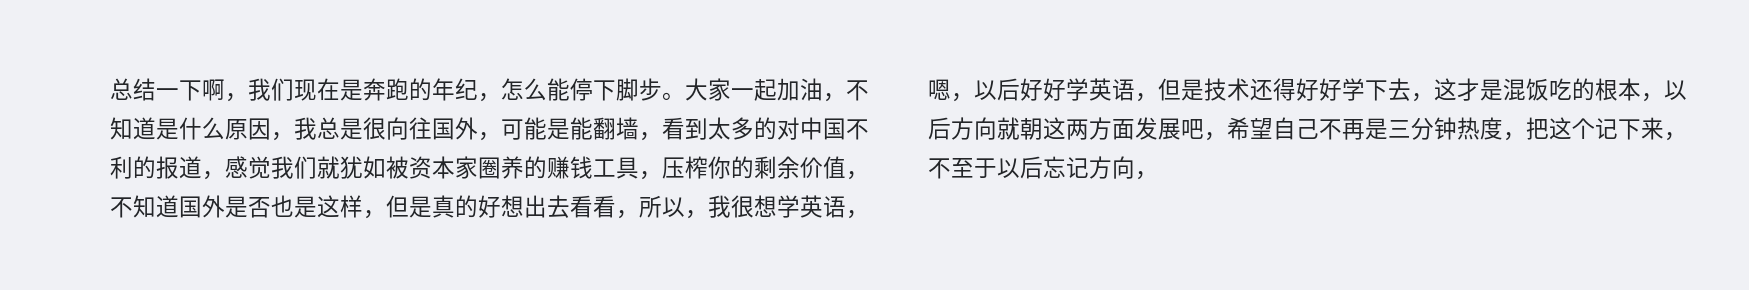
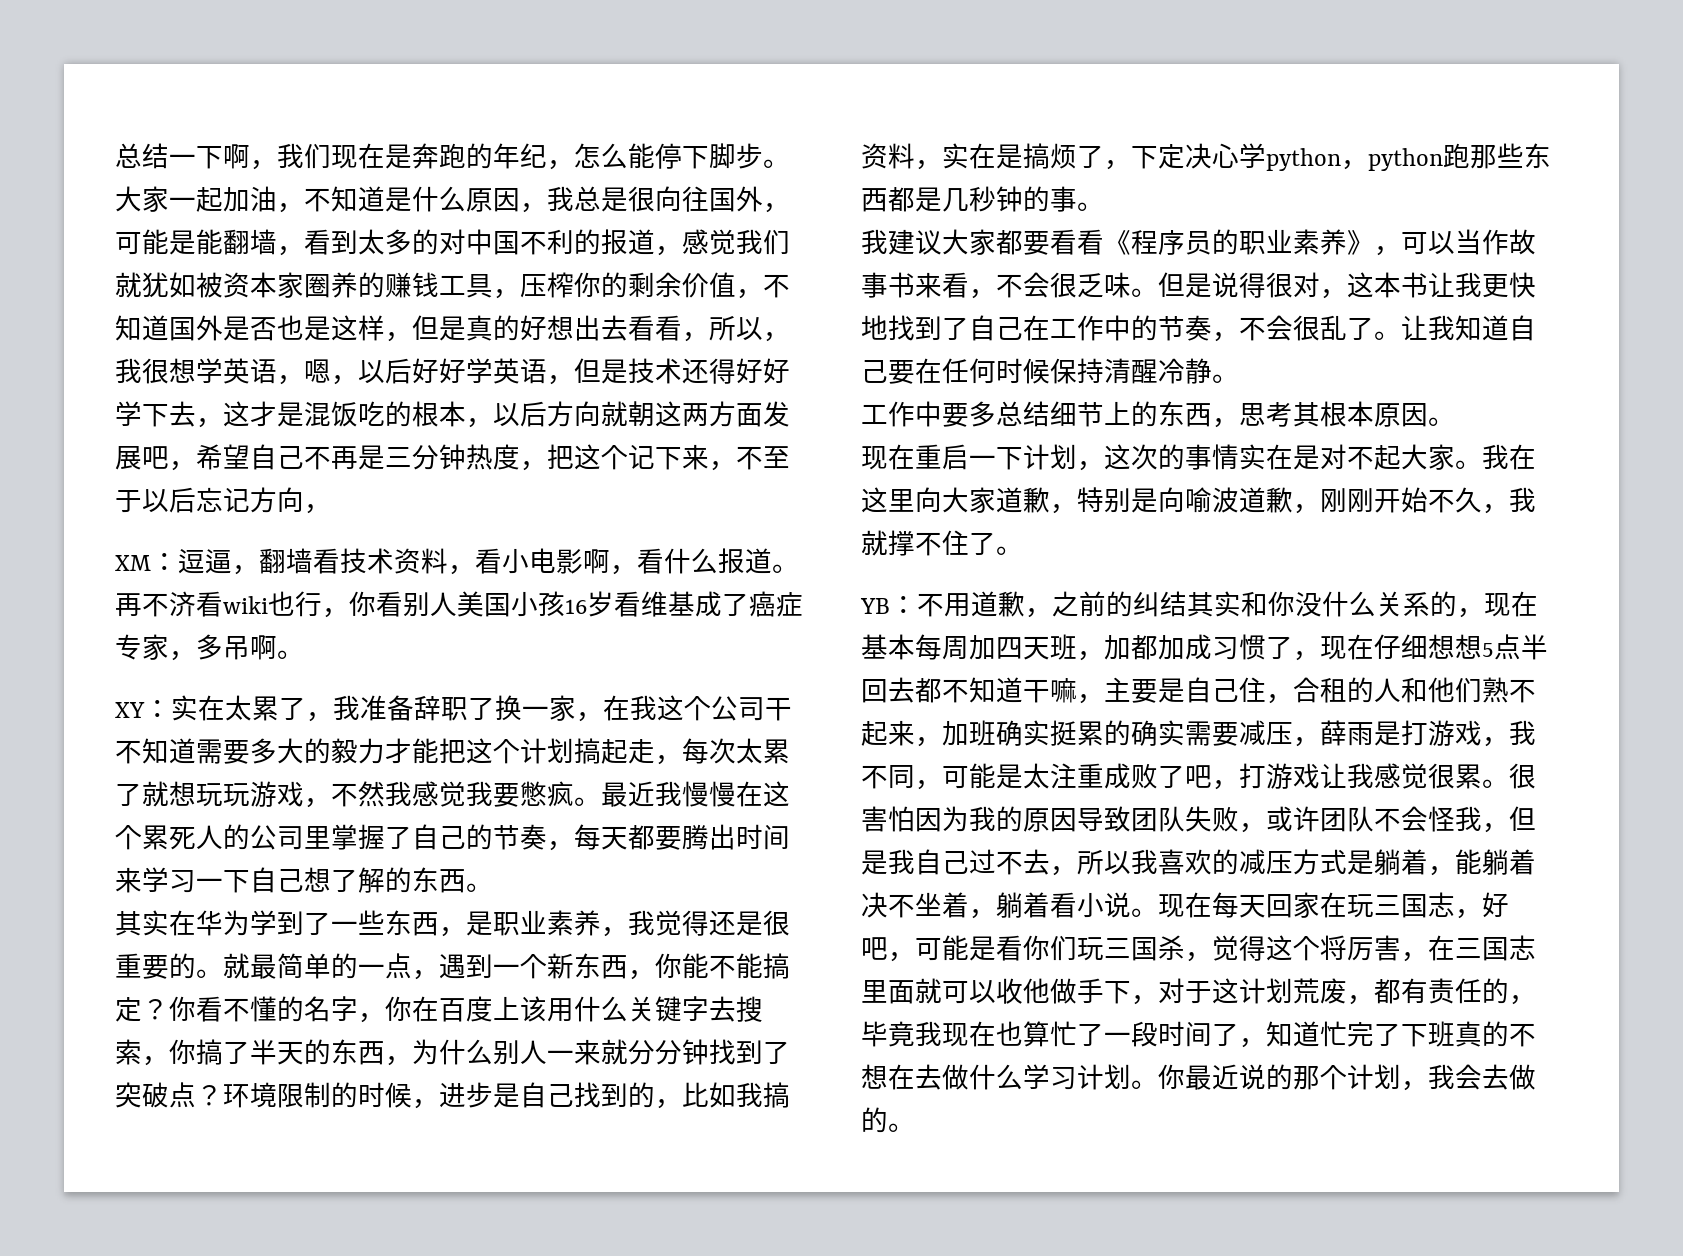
(1158, 175) none -> [115,548,799,575] [115,591,803,618] [115,634,304,661] [115,695,792,722] [115,738,790,765] [115,781,790,808] [115,824,790,851] [115,867,493,893] [115,910,790,937] [115,953,790,980] [115,996,763,1023] [115,1039,790,1066] [115,1082,790,1109] [861,143,1551,171] [861,186,1104,212] [861,229,1536,256] [861,272,1536,299] [861,315,1536,342] [861,358,1239,384] [861,401,1455,428] [861,444,1536,471] [861,487,1536,514] [861,530,1023,556] [860,591,1538,618] [861,634,1548,661] [861,677,1536,704] [861,720,1536,747] [861,763,1536,790] [861,806,1536,833] [861,849,1536,876] [861,892,1509,919] [861,935,1536,962] [861,978,1536,1005] [861,1021,1536,1048] [861,1064,1536,1091] [861,1107,915,1133] // XM：逗逼，翻墙看技术资料，看小电影啊，看什么报道。再不济看wiki也行，你看别人美国小孩16岁看维基成了癌症专家，多吊啊。 // XY：实在太累了，我准备辞职了换一家，在我这个公司干不知道需要多大的毅力才能把这个计划搞起走，每次太累了就想玩玩游戏，不然我感觉我要憋疯。最近我慢慢在这个累死人的公司里掌握了自己的节奏，每天都要腾出时间来学习一下自己想了解的东西。 // 其实在华为学到了一些东西，是职业素养，我觉得还是很重要的。就最简单的一点，遇到一个新东西，你能不能搞定？你看不懂的名字，你在百度上该用什么关键字去搜索，你搞了半天的东西，为什么别人一来就分分钟找到了突破点？环境限制的时候，进步是自己找到的，比如我搞资料，实在是搞烦了，下定决心学python，python跑那些东西都是几秒钟的事。 // 我建议大家都要看看《程序员的职业素养》，可以当作故事书来看，不会很乏味。但是说得很对，这本书让我更快地找到了自己在工作中的节奏，不会很乱了。让我知道自己要在任何时候保持清醒冷静。 // 工作中要多总结细节上的东西，思考其根本原因。 // 现在重启一下计划，这次的事情实在是对不起大家。我在这里向大家道歉，特别是向喻波道歉，刚刚开始不久，我就撑不住了。 // YB：不用道歉，之前的纠结其实和你没什么关系的，现在基本每周加四天班，加都加成习惯了，现在仔细想想5点半回去都不知道干嘛，主要是自己住，合租的人和他们熟不起来，加班确实挺累的确实需要减压，薛雨是打游戏，我不同，可能是太注重成败了吧，打游戏让我感觉很累。很害怕因为我的原因导致团队失败，或许团队不会怪我，但是我自己过不去，所以我喜欢的减压方式是躺着，能躺着决不坐着，躺着看小说。现在每天回家在玩三国志，好吧，可能是看你们玩三国杀，觉得这个将厉害，在三国志里面就可以收他做手下，对于这计划荒废，都有责任的，毕竟我现在也算忙了一段时间了，知道忙完了下班真的不想在去做什么学习计划。你最近说的那个计划，我会去做的。

